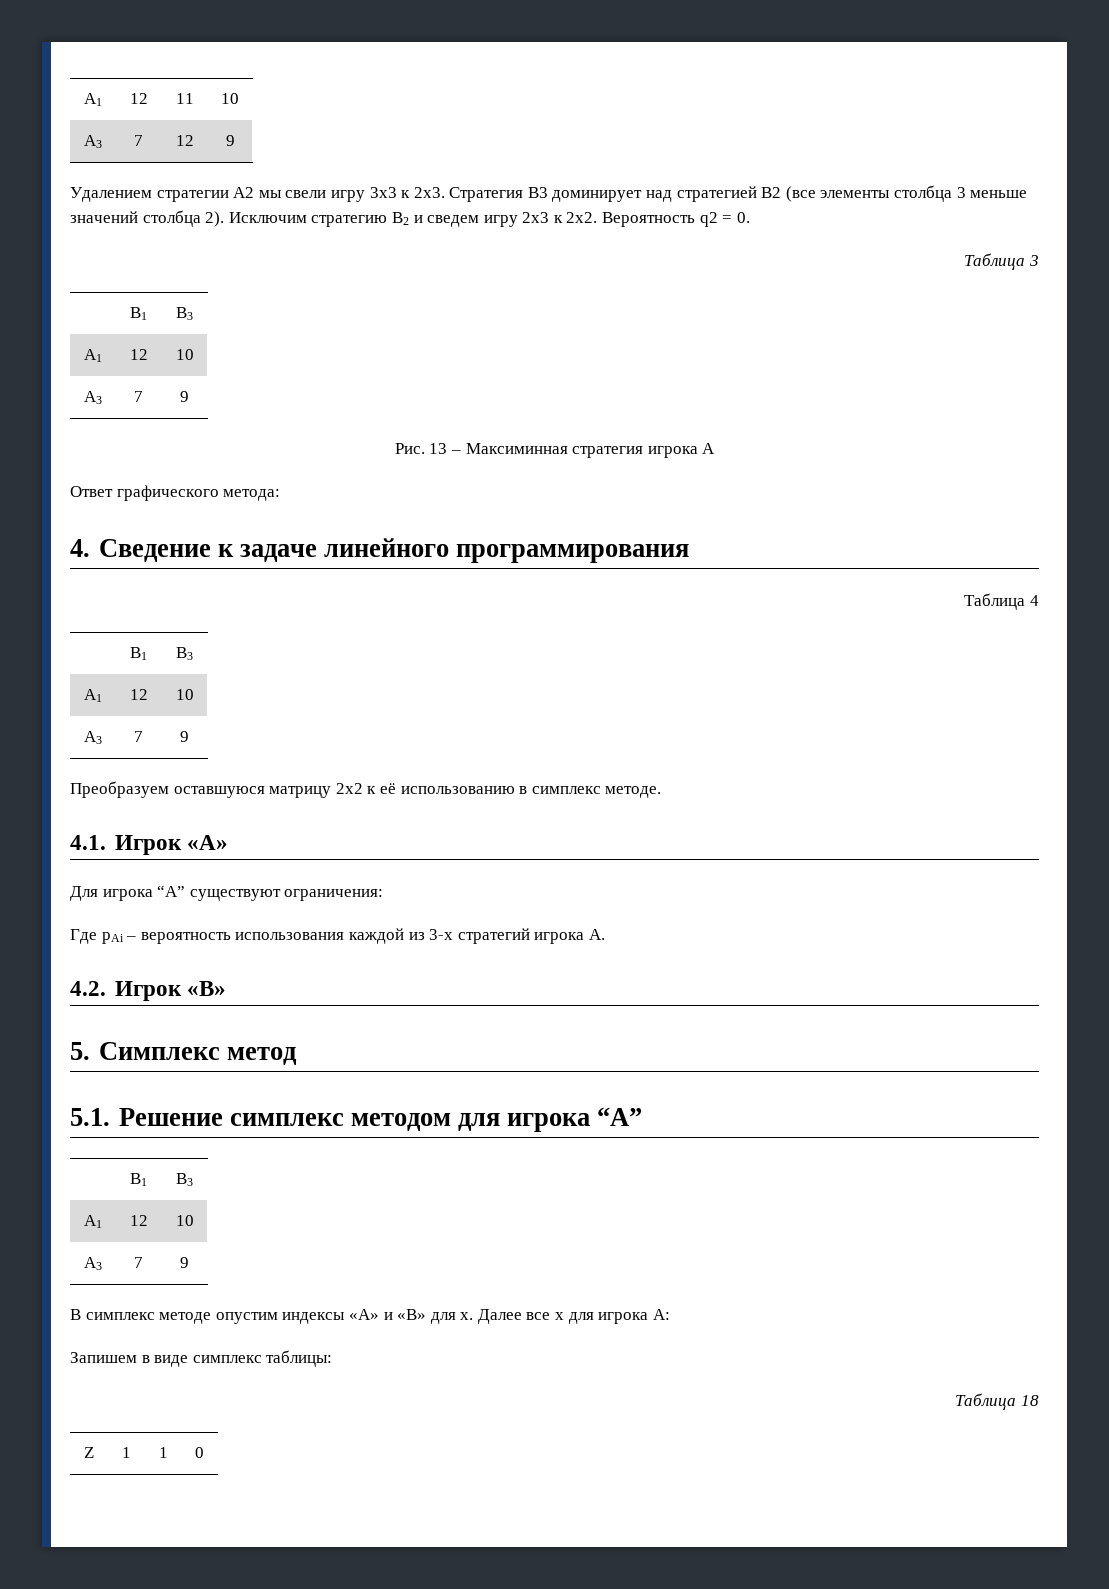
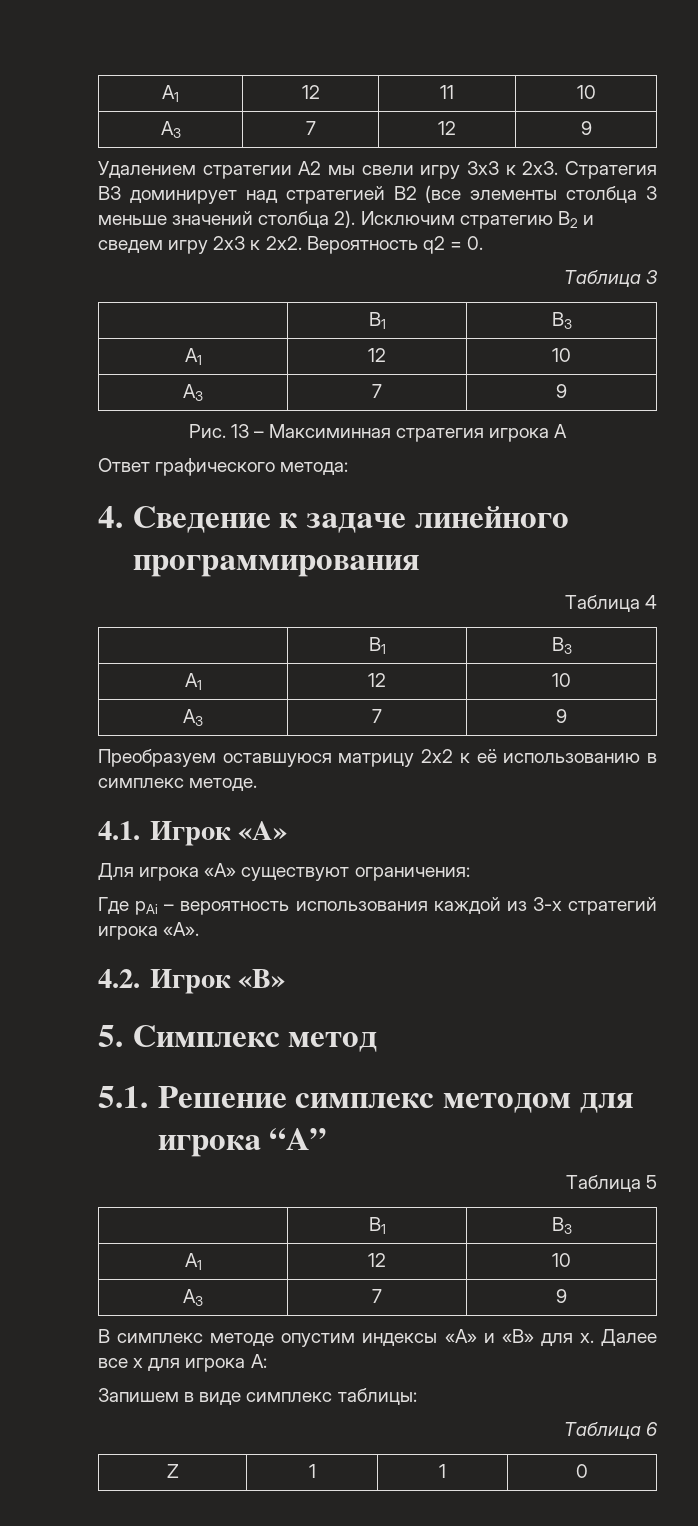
[157,885,186,897] “А” -> [204,863,237,877] «A»
[588,929,605,940] А. -> [163,922,200,936] «A».
(643, 1116) none -> [565,1175,657,1192] // Таблица 5
[1021,1395,1039,1406] 18 -> [646,1422,658,1436] 6

